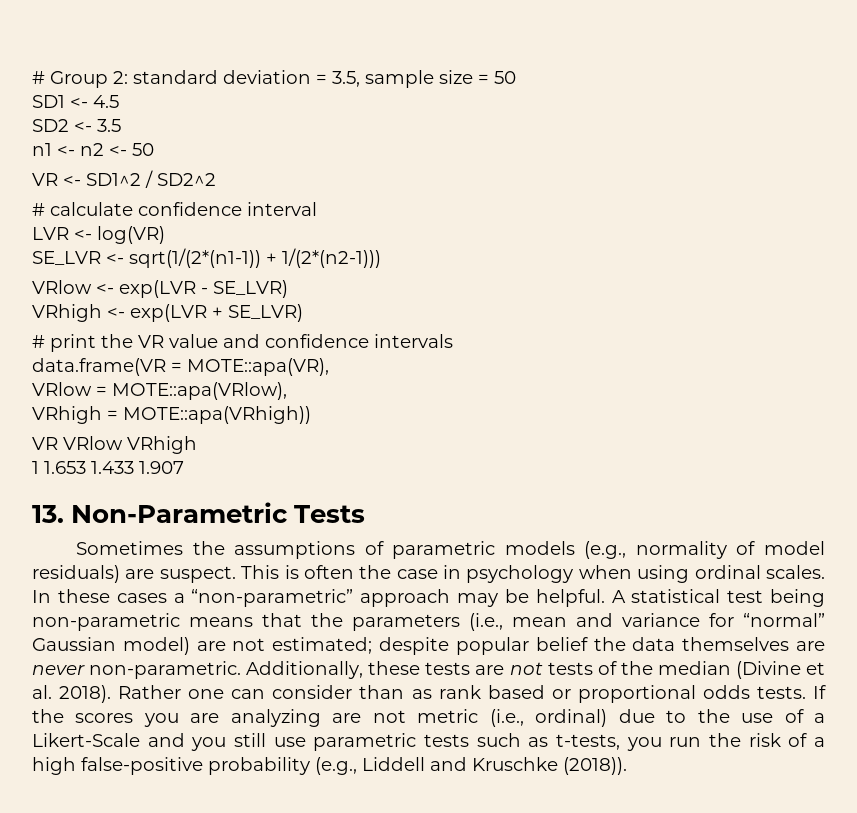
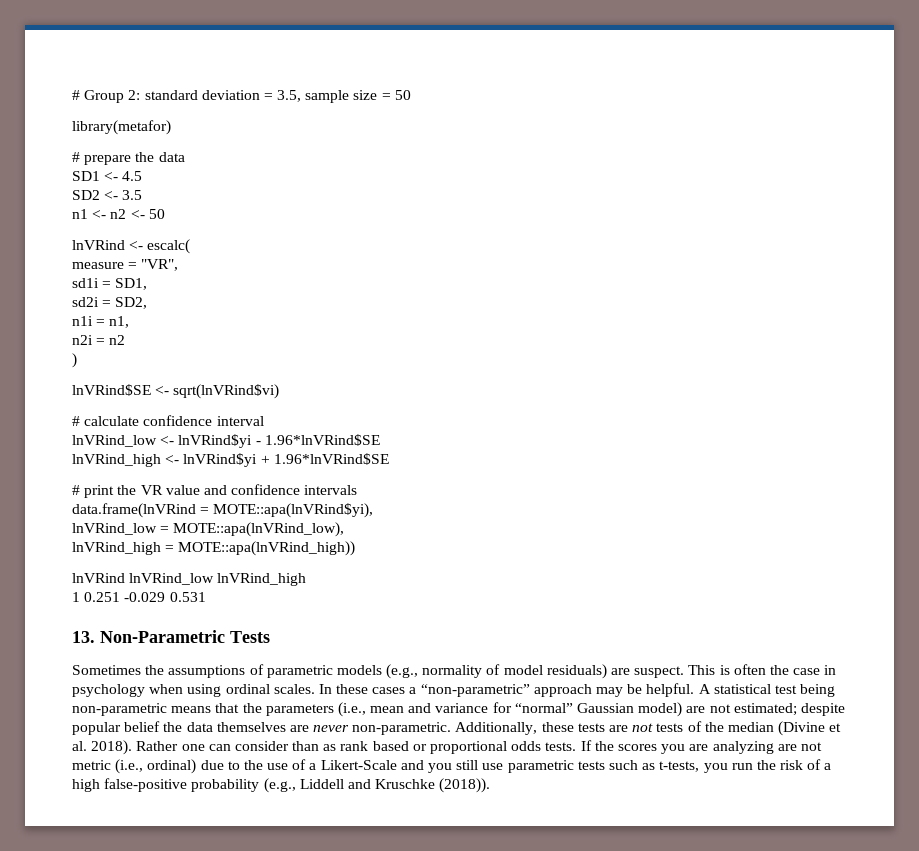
(516, 77) none -> [72,120,171,135] [72,152,185,165] // library(metafor) // # prepare the data
[32,170,216,188] [32,202,317,216] [32,226,165,244] [32,248,381,268] [32,280,288,298] [32,304,303,322] VR <- SD1^2 / SD2^2 // # calculate confidence interval // LVR <- log(VR) // SE_LVR <- sqrt(1/(2*(n1-1)) + 1/(2*(n2-1))) // VRlow <- exp(LVR - SE_LVR) // VRhigh <- exp(LVR + SE_LVR) -> [72,239,191,254] [72,259,179,271] [72,278,148,290] [72,297,148,309] [72,316,130,328] [72,335,126,345] [72,353,77,368] [72,384,280,399] [72,415,264,426] [72,434,380,448] [72,453,389,467] lnVRind <- escalc( // measure = "VR", // sd1i = SD1, // sd2i = SD2, // n1i = n1, // n2i = n2 // ) // lnVRind$SE <- sqrt(lnVRind$vi) // # calculate confidence interval // lnVRind_low <- lnVRind$yi - 1.96*lnVRind$SE // lnVRind_high <- lnVRind$yi + 1.96*lnVRind$SE
[32,358,329,376] [32,382,287,400] [32,406,311,424] [32,436,197,454] [32,461,184,474] data.frame(VR = MOTE::apa(VR), // VRlow = MOTE::apa(VRlow), // VRhigh = MOTE::apa(VRhigh)) // VR VRlow VRhigh // 1 1.653 1.433 1.907 -> [72,503,374,518] [72,522,345,537] [72,541,356,556] [72,573,307,586] [72,592,206,602] data.frame(lnVRind = MOTE::apa(lnVRind$yi), // lnVRind_low = MOTE::apa(lnVRind_low), // lnVRind_high = MOTE::apa(lnVRind_high)) // lnVRind lnVRind_low lnVRind_high // 1 0.251 -0.029 0.531

